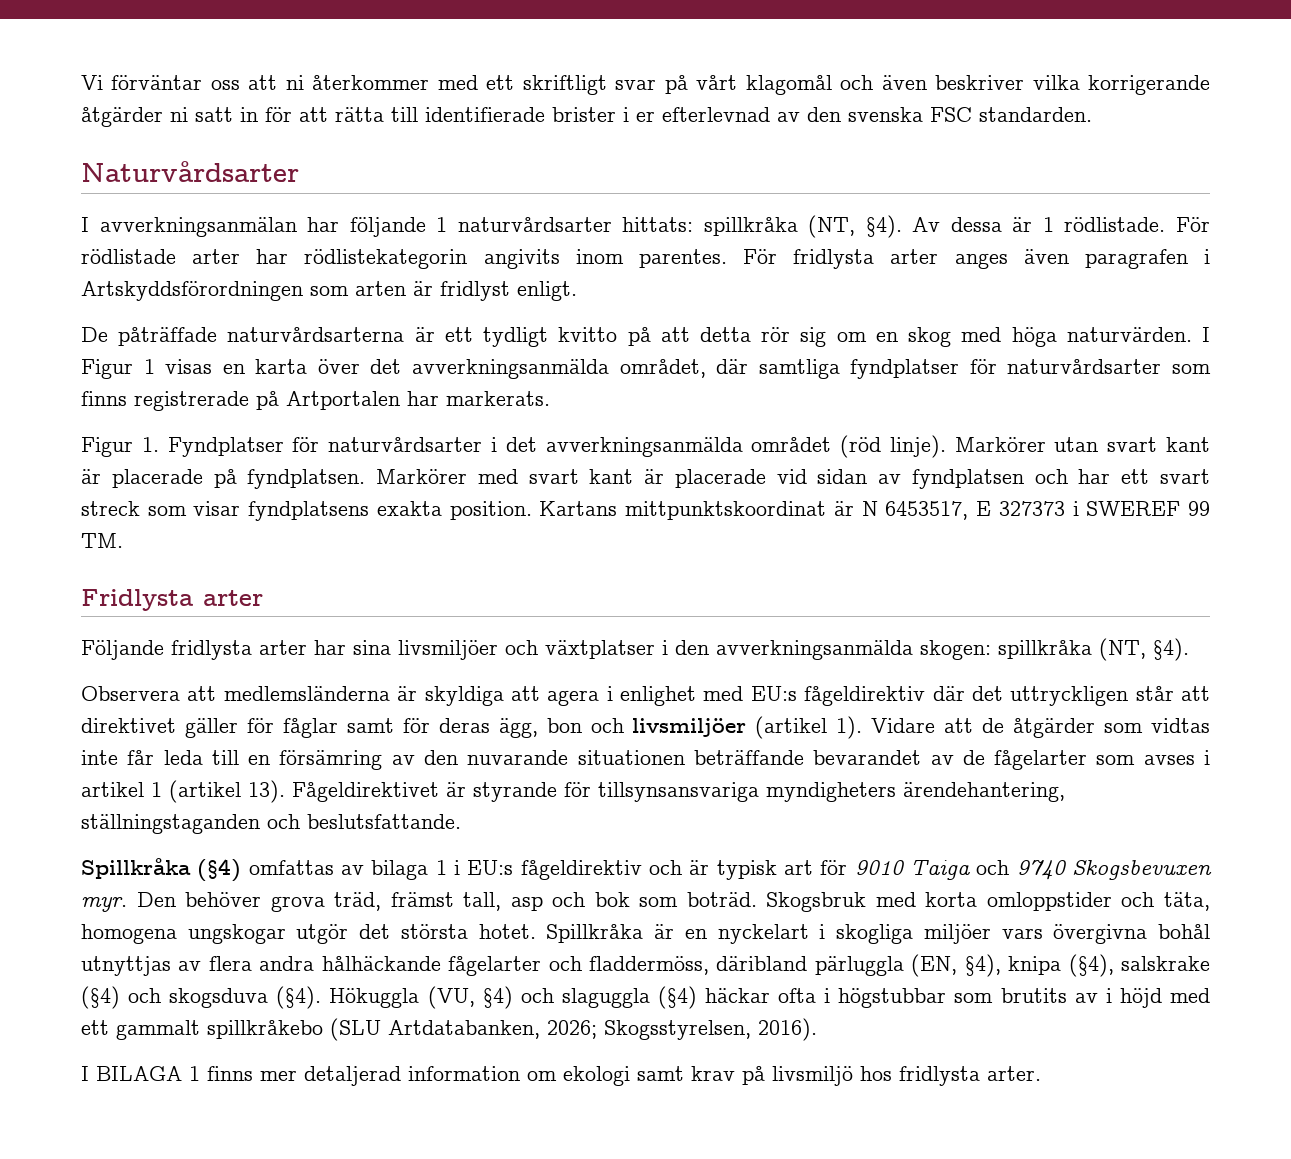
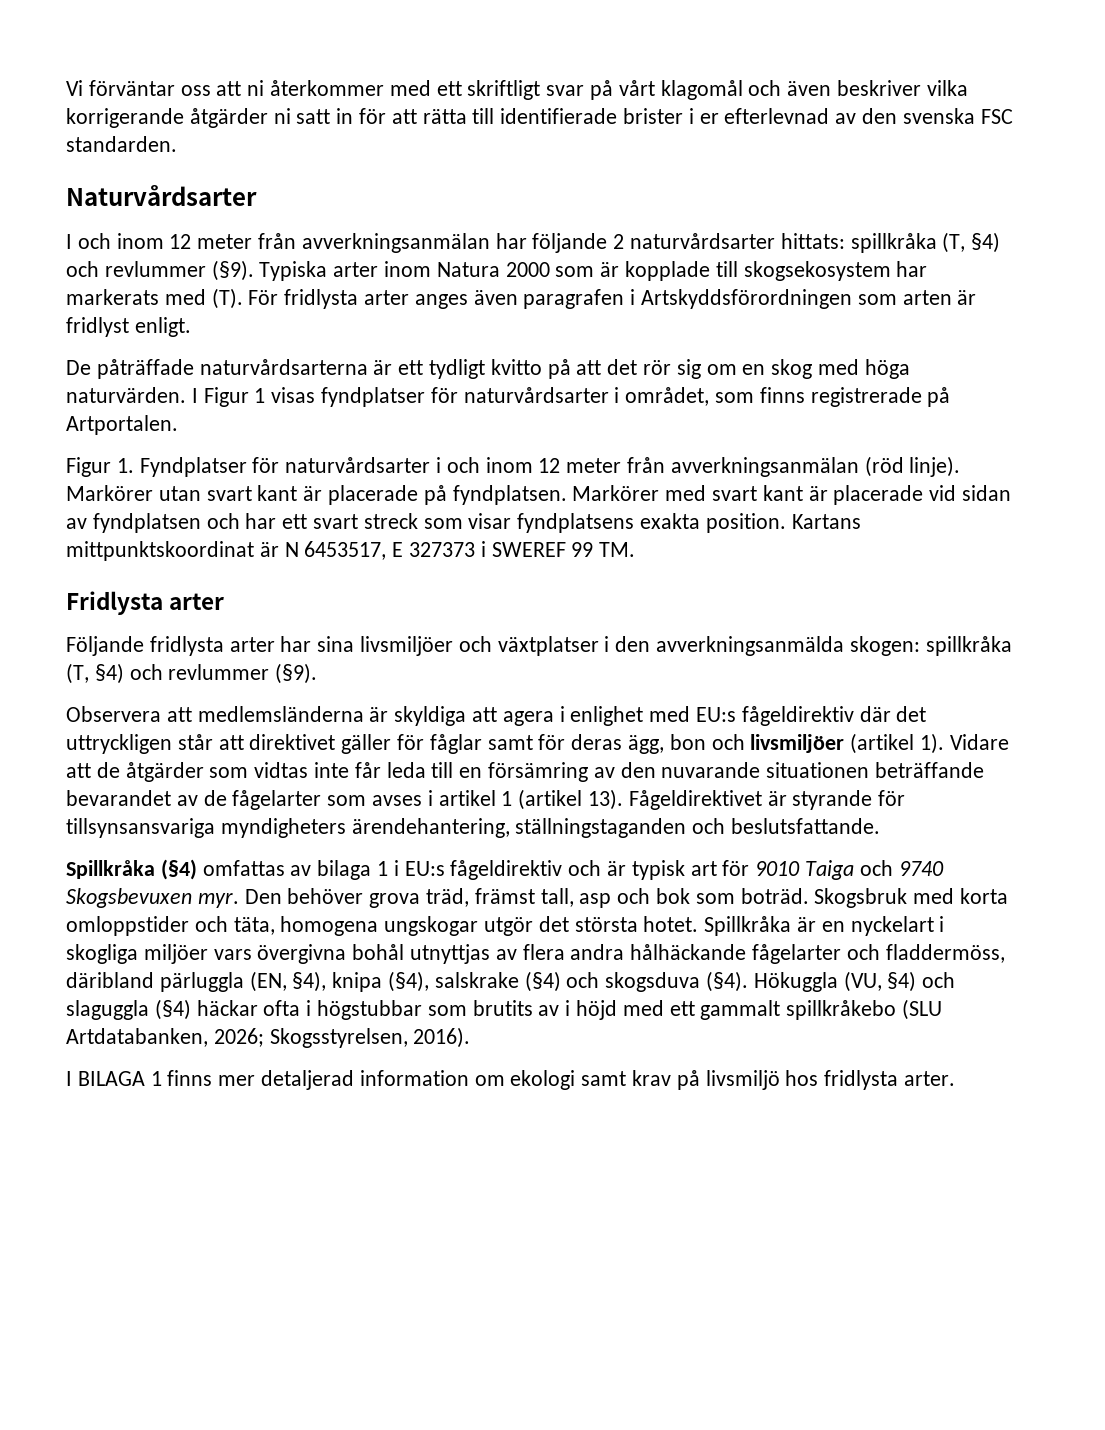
(89, 224) none -> [77,233,297,249] och inom 12 meter från
[436,217,448,232] 1 -> [613,234,625,249] 2
[808,215,1210,238] [81,249,727,269] (NT, §4). Av dessa är 1 rödlistade. För rödlistade arter har rödlistekategorin angivits inom parentes. -> [942,232,1001,253] [66,260,928,281] [66,288,243,309] (T, §4) och revlummer (§9). Typiska arter inom Natura 2000 som är kopplade till skogsekosystem har markerats med (T).
[699,327,751,342] detta -> [607,359,638,375] det
[222,359,840,379] en karta över det avverkningsanmälda området, där samtliga -> (316, 395) none
(1162, 366) none -> [614,387,710,406] i området,
[286,391,550,410] Artportalen har markerats. -> [66,415,178,435] Artportalen.
[505,437,832,457] det avverkningsanmälda området -> [446,457,859,477] och inom 12 meter från avverkningsanmälan
[1099,638,1189,661] (NT, §4). -> [66,663,318,684] (T, §4) och revlummer (§9).

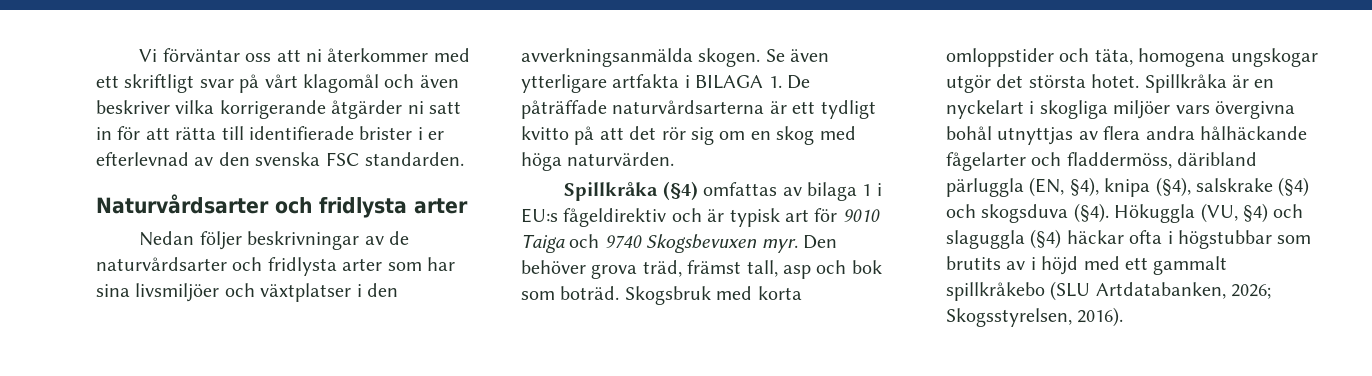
[66,232,1001,253] [66,260,928,281] [66,288,977,309] [66,317,191,337] // I och inom 12 meter från avverkningsanmälan har följande 2 naturvårdsarter hittats: spillkråka (T, §4) och revlummer (§9). Typiska arter inom Natura 2000 som är kopplade till skogsekosystem har markerats med (T). För fridlysta arter anges även paragrafen i Artskyddsförordningen som arten är fridlyst enligt. // -> [275,197,468,218] [139,231,409,250] [96,257,455,276] [96,283,398,302] [521,48,830,67] [521,74,782,93] och fridlysta arter // Nedan följer beskrivningar av de naturvårdsarter och fridlysta arter som har sina livsmiljöer och växtplatser i den avverkningsanmälda skogen. Se även ytterligare artfakta i BILAGA 1.
[191,387,951,407] [66,415,178,435] [66,456,961,477] [66,485,1012,505] [66,513,861,533] [66,541,636,561] [66,591,225,615] [66,636,1012,656] [66,663,318,684] [66,706,927,726] [66,733,1009,754] [66,762,985,782] [66,789,906,810] [66,818,881,838] I Figur 1 visas fyndplatser för naturvårdsarter i området, som finns registrerade på Artportalen. // Figur 1. Fyndplatser för naturvårdsarter i och inom 12 meter från avverkningsanmälan (röd linje). Markörer utan svart kant är placerade på fyndplatsen. Markörer med svart kant är placerade vid sidan av fyndplatsen och har ett svart streck som visar fyndplatsens exakta position. Kartans mittpunktskoordinat är N 6453517, E 327373 i SWEREF 99 TM. // Fridlysta arter // Följande fridlysta arter har sina livsmiljöer och växtplatser i den avverkningsanmälda skogen: spillkråka (T, §4) och revlummer (§9). // Observera att medlemsländerna är skyldiga att agera i enlighet med EU:s fågeldirektiv där det uttryckligen står att direktivet gäller för fåglar samt för deras ägg, bon och livsmiljöer (artikel 1). Vidare att de åtgärder som vidtas inte får leda till en försämring av den nuvarande situationen beträffande bevarandet av de fågelarter som avses i artikel 1 (artikel 13). Fågeldirektivet är styrande för tillsynsansvariga myndigheters ärendehantering, ställningstaganden och beslutsfattande. -> (675, 159) none
[66,1070,956,1090] // I BILAGA 1 finns mer detaljerad information om ekologi samt krav på livsmiljö hos fridlysta arter. -> (1124, 317) none

